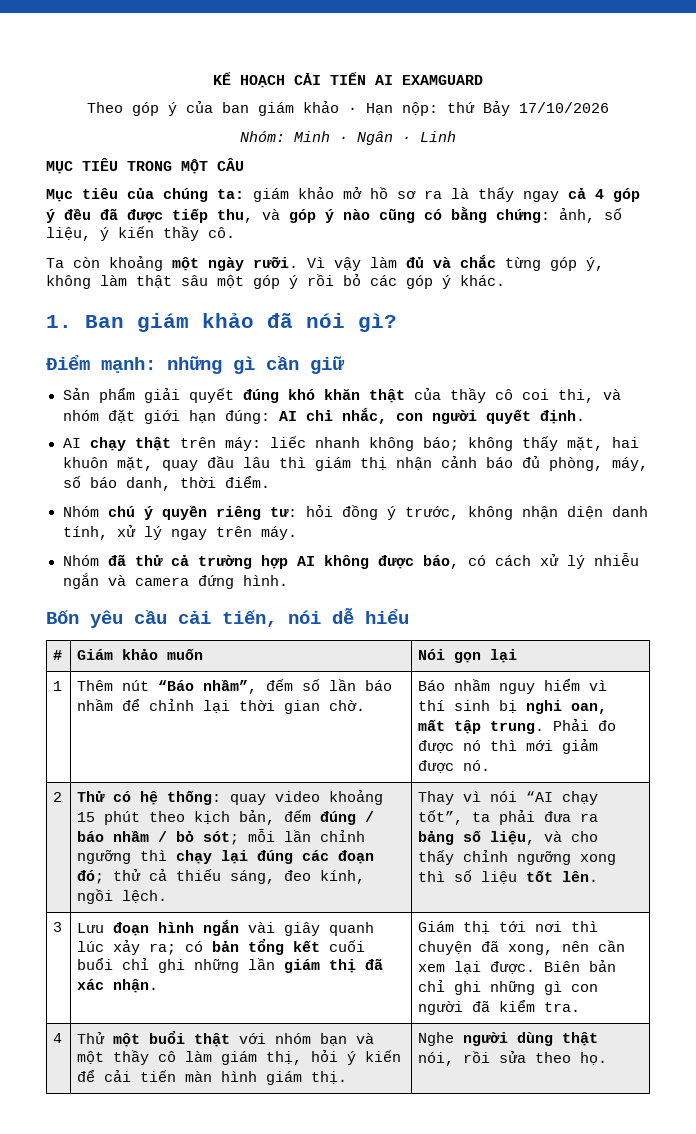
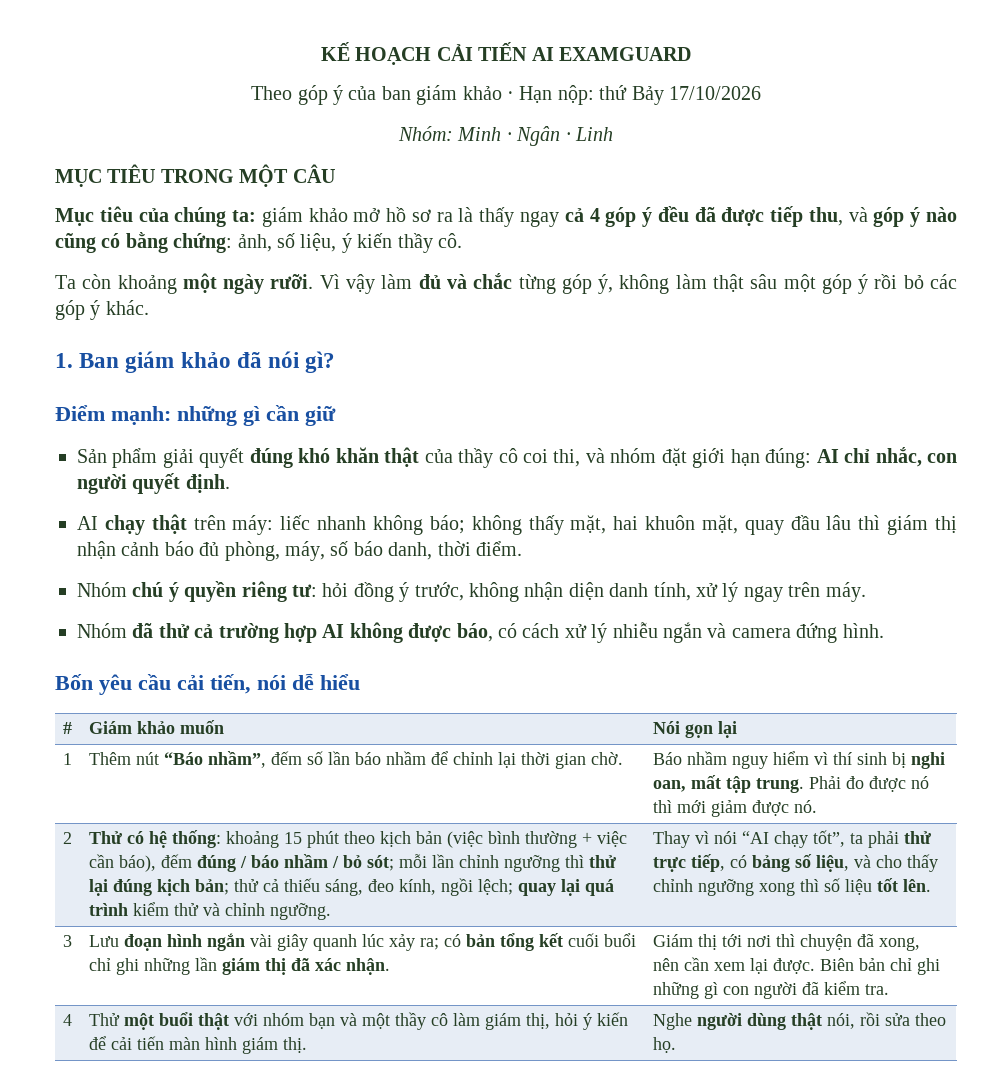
[230,791,321,805] quay video -> (222, 839) none
[239,810,276,825] bản, -> [416,831,628,848] [89,854,157,872] bản (việc bình thường + việc cần báo),
[176,850,213,864] chạy -> [589,855,617,868] thử
[302,850,375,864] [77,870,105,884] các đoạn đó; -> [157,879,230,896] kịch bản;
[122,890,168,903] lệch. -> [478,879,615,896] [89,902,332,920] lệch; quay lại quá trình kiểm thử và chỉnh ngưỡng.
[544,811,599,822] đưa ra -> [904,831,932,844] [653,854,748,872] thử trực tiếp, có

